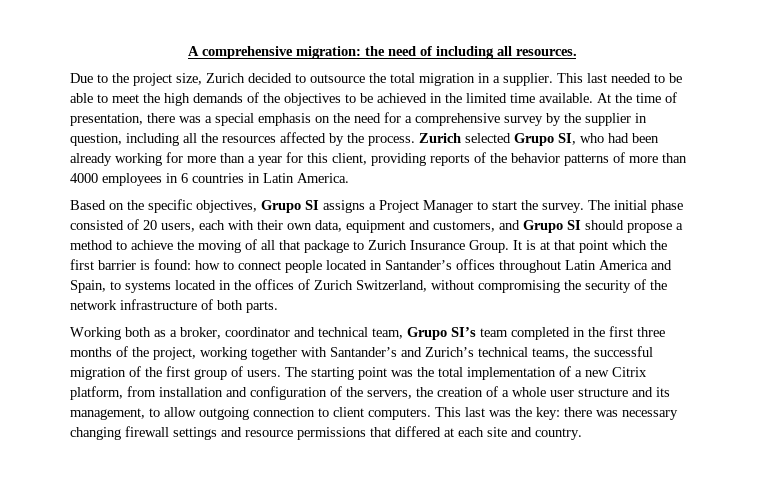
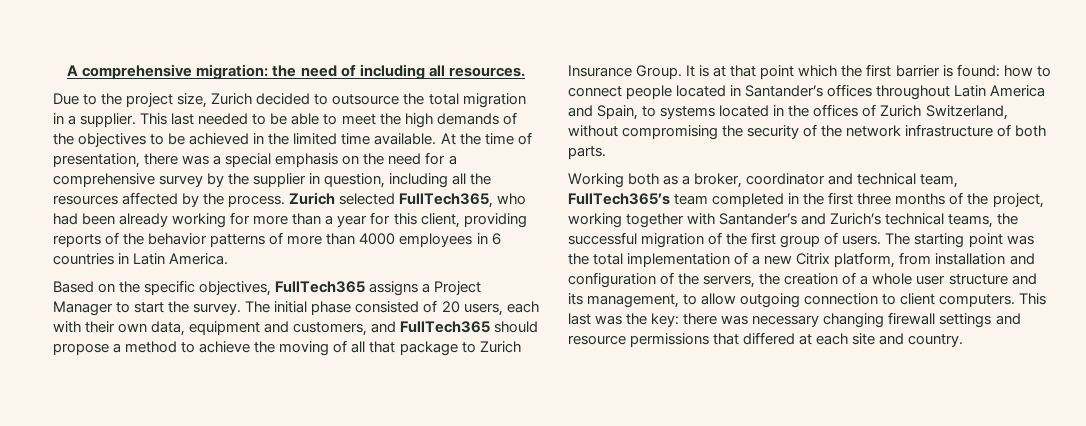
[514,133,576,146] Grupo SI, -> [399,193,494,208] FullTech365,
[261,200,319,213] Grupo SI -> [275,281,366,293] FullTech365
[523,220,581,233] Grupo SI -> [400,321,491,333] FullTech365
[407,327,476,340] Grupo SI’s -> [568,193,670,205] FullTech365’s

